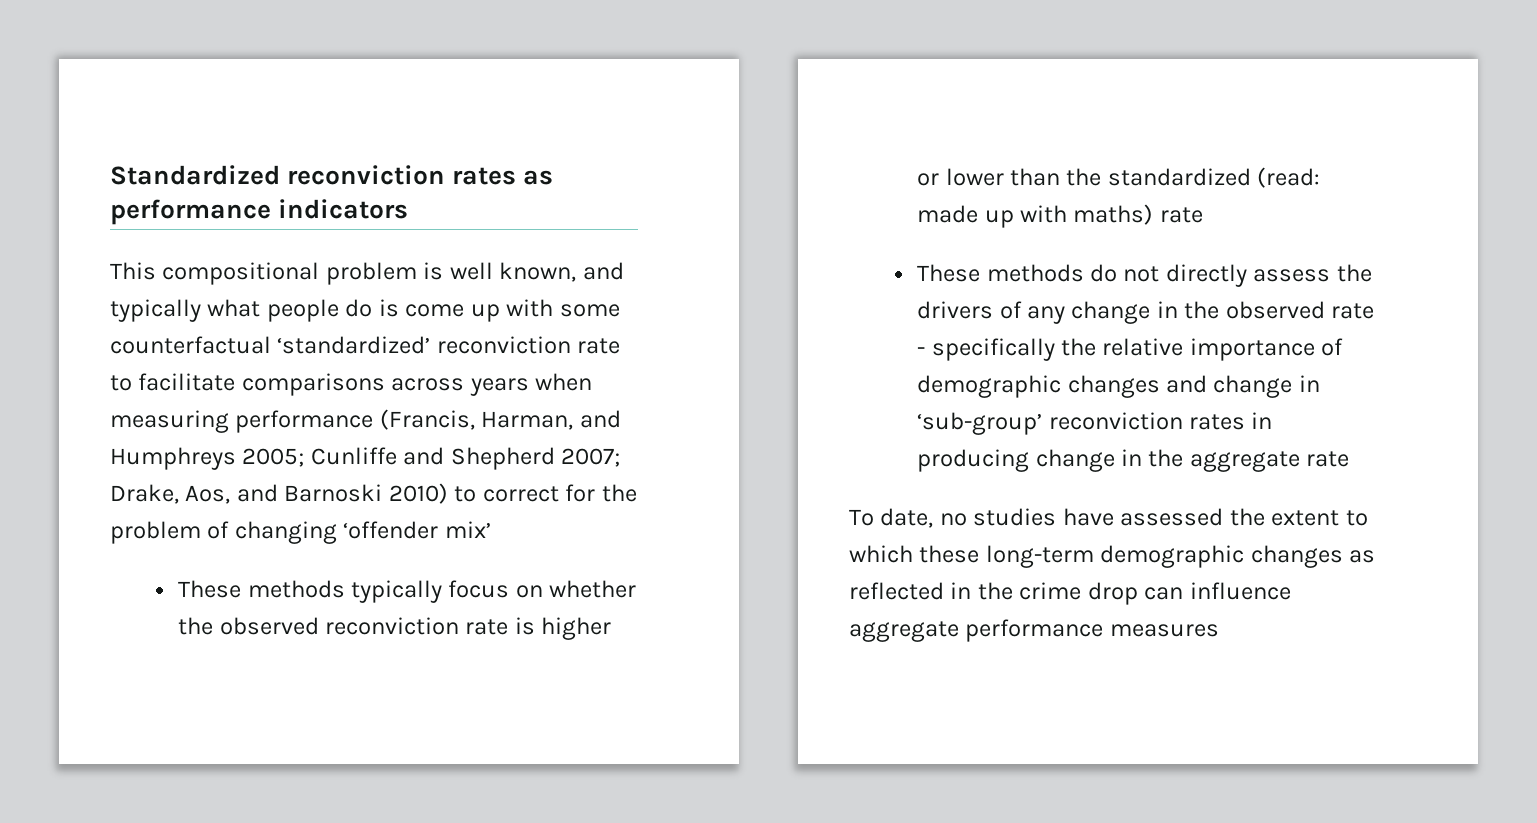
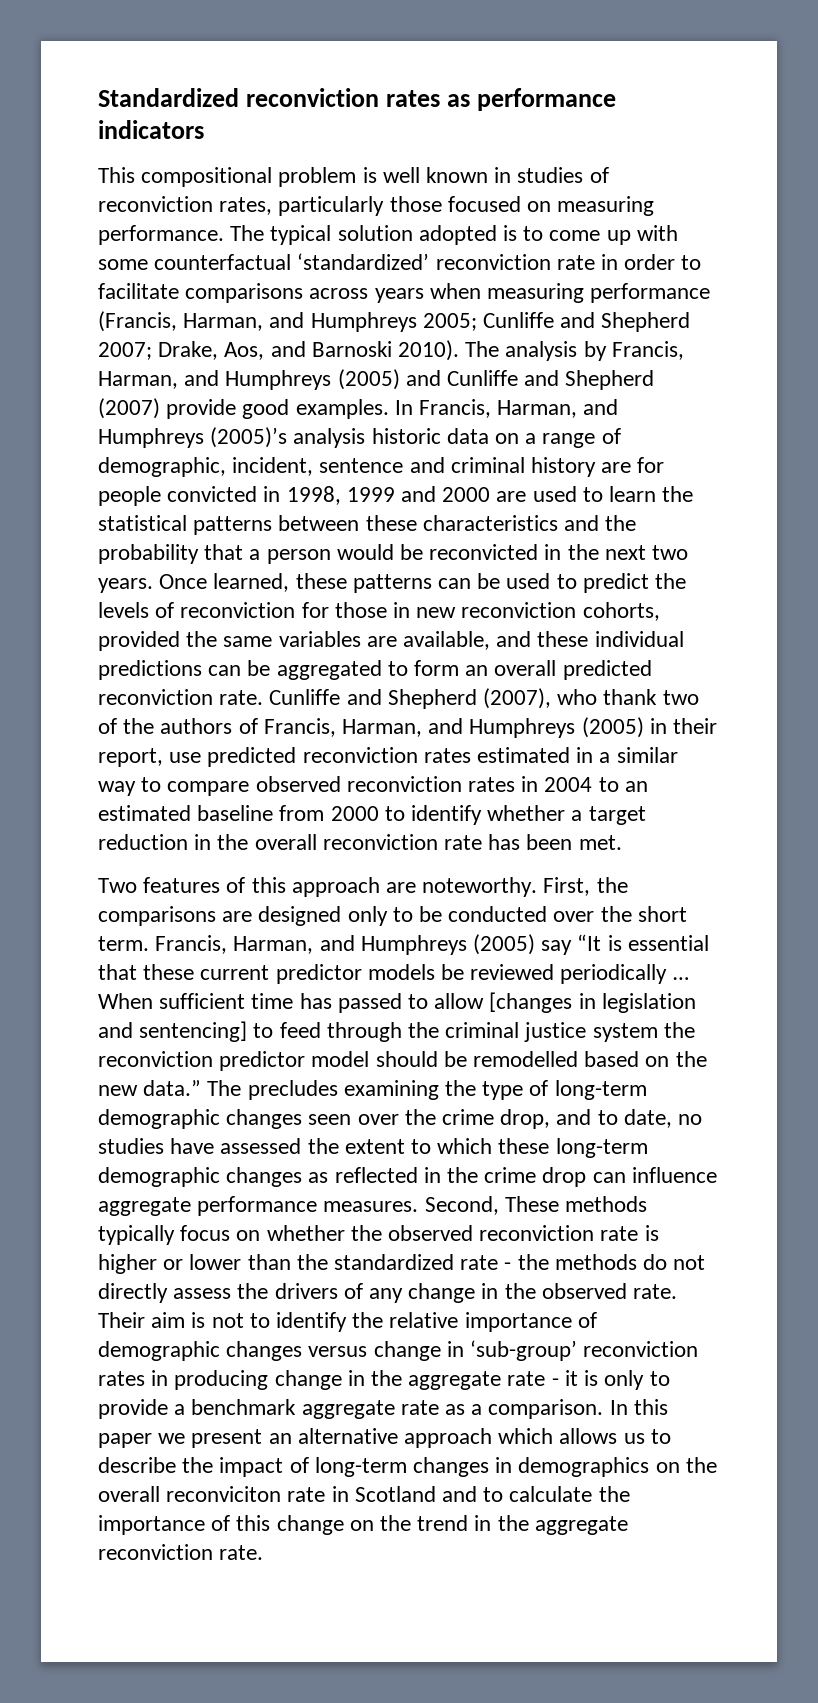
[499,262,624,282] [110,299,399,322] known, and typically what people do is -> [426,167,609,183] [98,196,655,216] [98,225,544,245] known in studies of reconviction rates, particularly those focused on measuring performance. The typical solution adopted is to
(621, 346) none -> [601,254,676,270] in order
[388,483,637,504] [110,521,491,544] [178,580,637,603] [178,617,612,640] [917,167,1321,188] [917,204,1203,228] [917,264,1372,287] [917,301,1375,324] [917,338,1344,361] [917,375,1320,398] [917,412,1273,435] [917,449,1350,472] [849,509,874,526] 2010) to correct for the problem of changing ‘offender mix’ // These methods typically focus on whether the observed reconviction rate is higher or lower than the standardized (read: made up with maths) rate // These methods do not directly assess the drivers of any change in the observed rate - specifically the relative importance of demographic changes and change in ‘sub-group’ reconviction rates in producing change in the aggregate rate // To -> [398,340,684,361] [98,369,655,390] [98,398,619,419] [98,427,621,448] [98,457,665,477] [98,486,694,506] [98,515,637,535] [98,544,689,564] [98,573,687,593] [98,602,660,621] [98,631,684,651] [98,660,652,680] [98,688,699,709] [98,717,718,738] [98,747,678,767] [98,776,648,796] [98,805,646,825] [98,834,622,850] [98,877,628,897] [98,906,687,926] [98,934,709,955] [98,964,689,984] [98,992,696,1013] [98,1021,695,1042] [98,1051,707,1071] [98,1080,647,1100] [98,1109,618,1129] 2010). The analysis by Francis, Harman, and Humphreys (2005) and Cunliffe and Shepherd (2007) provide good examples. In Francis, Harman, and Humphreys (2005)’s analysis historic data on a range of demographic, incident, sentence and criminal history are for people convicted in 1998, 1999 and 2000 are used to learn the statistical patterns between these characteristics and the probability that a person would be reconvicted in the next two years. Once learned, these patterns can be used to predict the levels of reconviction for those in new reconviction cohorts, provided the same variables are available, and these individual predictions can be aggregated to form an overall predicted reconviction rate. Cunliffe and Shepherd (2007), who thank two of the authors of Francis, Harman, and Humphreys (2005) in their report, use predicted reconviction rates estimated in a similar way to compare observed reconviction rates in 2004 to an estimated baseline from 2000 to identify whether a target reduction in the overall reconviction rate has been met. // Two features of this approach are noteworthy. First, the comparisons are designed only to be conducted over the short term. Francis, Harman, and Humphreys (2005) say “It is essential that these current predictor models be reviewed periodically … When sufficient time has passed to allow [changes in legislation and sentencing] to feed through the criminal justice system the reconviction predictor model should be remodelled based on the new data.” The precludes examining the type of long-term demographic changes seen over the crime drop, and to
[1109,624,1219,637] measures -> [323,1196,648,1215] [98,1225,659,1245] [98,1254,706,1274] [98,1283,678,1303] [98,1312,597,1332] [98,1340,699,1361] [98,1370,670,1390] [98,1399,668,1419] [98,1428,671,1448] [98,1457,717,1477] [98,1486,630,1502] [98,1515,628,1535] [98,1544,264,1560] measures. Second, These methods typically focus on whether the observed reconviction rate is higher or lower than the standardized rate - the methods do not directly assess the drivers of any change in the observed rate. Their aim is not to identify the relative importance of demographic changes versus change in ‘sub-group’ reconviction rates in producing change in the aggregate rate - it is only to provide a benchmark aggregate rate as a comparison. In this paper we present an alternative approach which allows us to describe the impact of long-term changes in demographics on the overall reconviciton rate in Scotland and to calculate the importance of this change on the trend in the aggregate reconviction rate.

